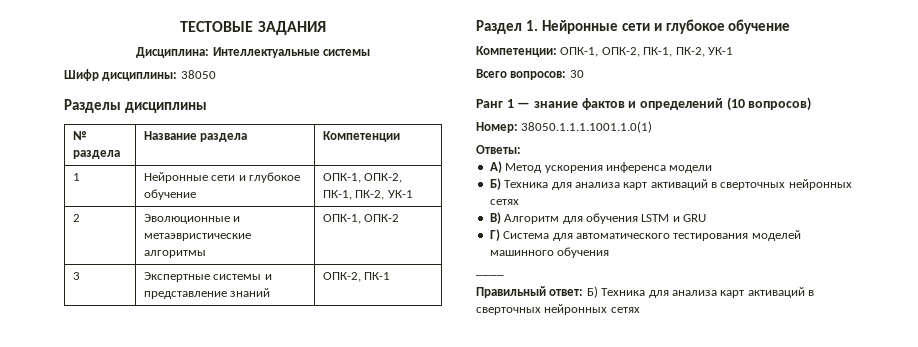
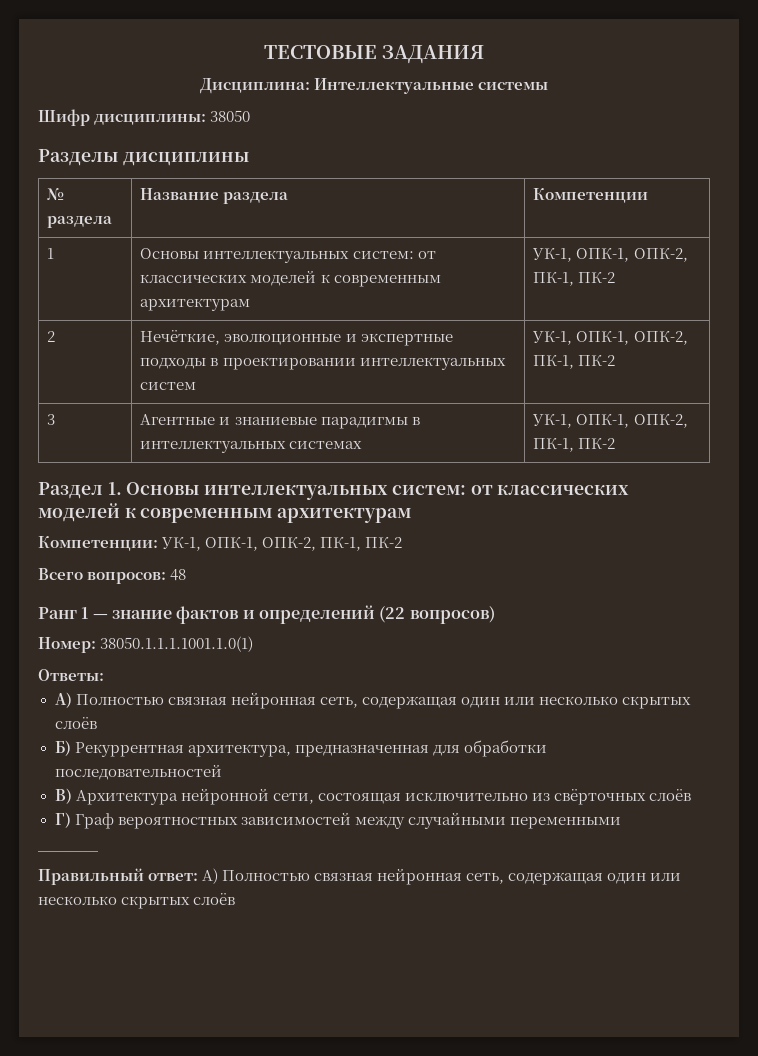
[143,172,301,183] [143,189,196,200] [322,173,403,183] [322,190,413,200] Нейронные сети и глубокое обучение | ОПК-1, ОПК-2, ПК-1, ПК-2, УК-1 -> [140,248,436,263] [140,270,441,287] [140,298,251,311] [532,248,688,262] [533,272,616,286] Основы интеллектуальных систем: от классических моделей к современным архитектурам | УК-1, ОПК-1, ОПК-2, ПК-1, ПК-2
[143,214,241,224] [143,233,251,241] [143,250,206,258] [322,214,400,224] [72,272,80,280] [143,272,272,282] [143,288,271,299] [322,272,391,282] [476,19,791,34] Эволюционные и метаэвристические алгоритмы | ОПК-1, ОПК-2 // 3 | Экспертные системы и представление знаний | ОПК-2, ПК-1 // Раздел 1. Нейронные сети и глубокое обучение -> [140,330,453,346] [140,357,506,370] [140,382,197,390] [532,331,688,345] [533,355,616,369] [47,414,56,425] [140,414,420,429] [140,440,363,453] [532,414,688,428] [533,438,616,452] [38,482,630,500] [38,503,412,523] Нечёткие, эволюционные и экспертные подходы в проектировании интеллектуальных систем | УК-1, ОПК-1, ОПК-2, ПК-1, ПК-2 // 3 | Агентные и знаниевые парадигмы в интеллектуальных системах | УК-1, ОПК-1, ОПК-2, ПК-1, ПК-2 // Раздел 1. Основы интеллектуальных систем: от классических моделей к современным архитектурам
[560,47,733,57] ОПК-1, ОПК-2, ПК-1, ПК-2, УК-1 -> [161,537,403,551] УК-1, ОПК-1, ОПК-2, ПК-1, ПК-2
[569,70,584,78] 30 -> [170,569,187,581] 48
[726,97,745,111] (10 -> [379,606,406,623] (22
[505,162,713,173] [489,178,852,190] [489,199,519,205] [489,212,706,224] [489,229,801,241] [489,247,610,258] [475,275,504,279] [476,286,814,298] [476,304,640,315] Метод ускорения инференса модели // Б) Техника для анализа карт активаций в сверточных нейронных сетях // В) Алгоритм для обучения LSTM и GRU // Г) Система для автоматического тестирования моделей машинного обучения // ──── // Правильный ответ: Б) Техника для анализа карт активаций в сверточных нейронных сетях -> [75,692,691,709] [54,717,97,729] [54,740,547,757] [54,764,222,780] [54,788,691,805] [54,812,621,829] [38,851,98,857] [38,868,682,885] [38,893,236,909] Полностью связная нейронная сеть, содержащая один или несколько скрытых слоёв // Б) Рекуррентная архитектура, предназначенная для обработки последовательностей // В) Архитектура нейронной сети, состоящая исключительно из свёрточных слоёв // Г) Граф вероятностных зависимостей между случайными переменными // ──── // Правильный ответ: А) Полностью связная нейронная сеть, содержащая один или несколько скрытых слоёв

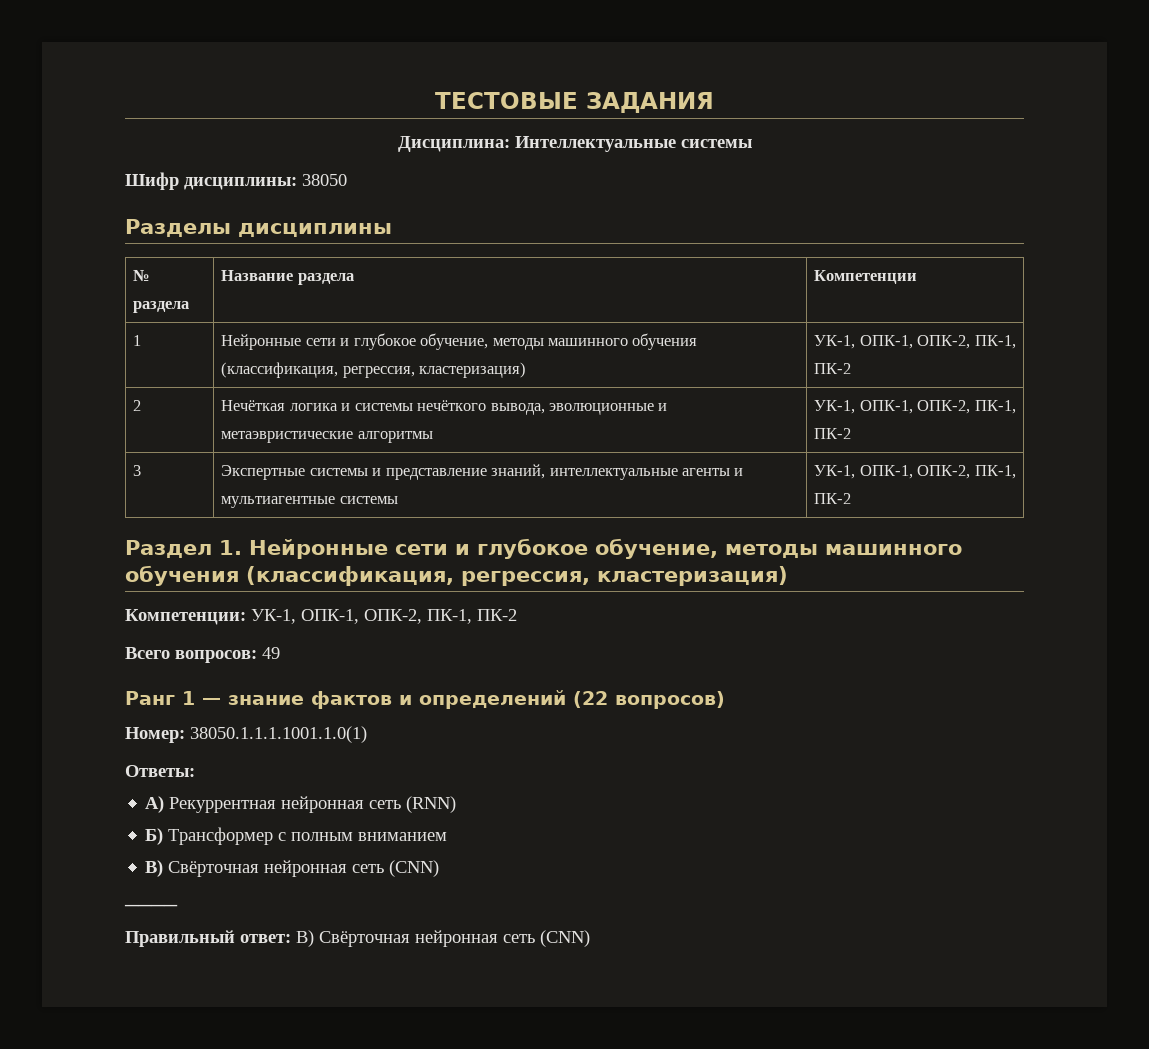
[140,248,436,263] [140,270,441,287] [140,298,251,311] Основы интеллектуальных систем: от классических моделей к современным архитектурам -> [221,333,698,350] [221,362,527,378] Нейронные сети и глубокое обучение, методы машинного обучения (классификация, регрессия, кластеризация)
[140,330,453,346] [140,357,506,370] [140,382,197,390] Нечёткие, эволюционные и экспертные подходы в проектировании интеллектуальных систем -> [221,400,668,415] [221,431,433,443] Нечёткая логика и системы нечёткого вывода, эволюционные и метаэвристические алгоритмы
[140,414,420,429] [140,440,363,453] Агентные и знаниевые парадигмы в интеллектуальных системах -> [221,464,744,480] [221,496,398,508] Экспертные системы и представление знаний, интеллектуальные агенты и мультиагентные системы
[126,482,630,500] [38,503,412,523] Основы интеллектуальных систем: от классических моделей к современным архитектурам -> [249,538,962,559] [125,565,788,586] Нейронные сети и глубокое обучение, методы машинного обучения (классификация, регрессия, кластеризация)
[170,569,187,581] 48 -> [262,647,280,659] 49
[75,692,691,709] [54,717,97,729] [54,740,547,757] [54,764,222,780] [54,788,691,805] [54,812,621,829] [38,851,98,857] [38,868,682,885] [38,893,236,909] Полностью связная нейронная сеть, содержащая один или несколько скрытых слоёв // Б) Рекуррентная архитектура, предназначенная для обработки последовательностей // В) Архитектура нейронной сети, состоящая исключительно из свёрточных слоёв // Г) Граф вероятностных зависимостей между случайными переменными // ──── // Правильный ответ: А) Полностью связная нейронная сеть, содержащая один или несколько скрытых слоёв -> [169,796,457,813] [145,827,448,845] [145,860,440,877] [124,904,178,911] [125,930,590,947] Рекуррентная нейронная сеть (RNN) // Б) Трансформер с полным вниманием // В) Свёрточная нейронная сеть (CNN) // ──── // Правильный ответ: В) Свёрточная нейронная сеть (CNN)

